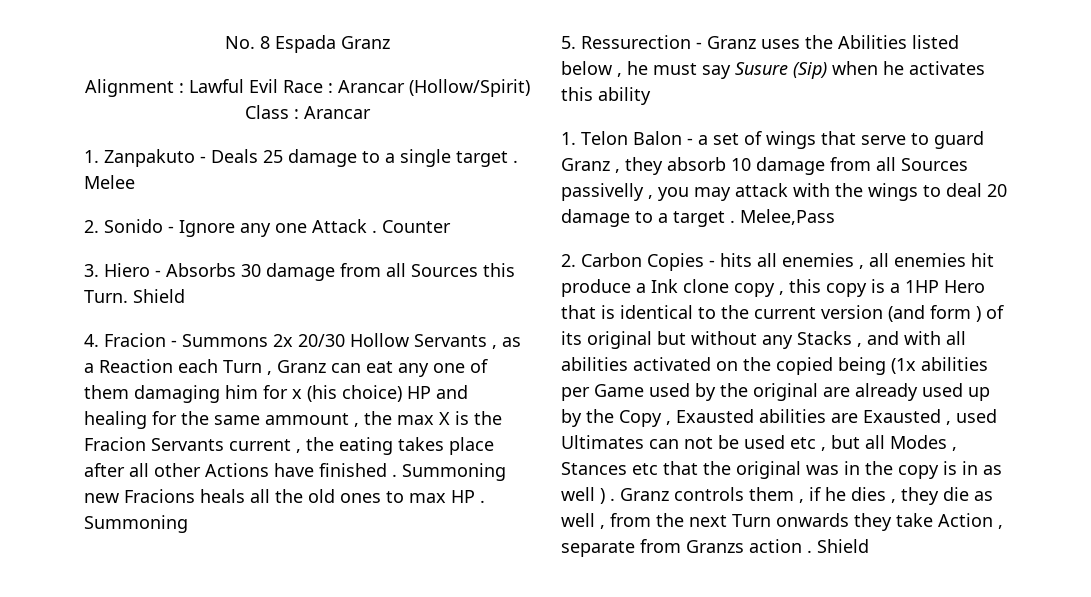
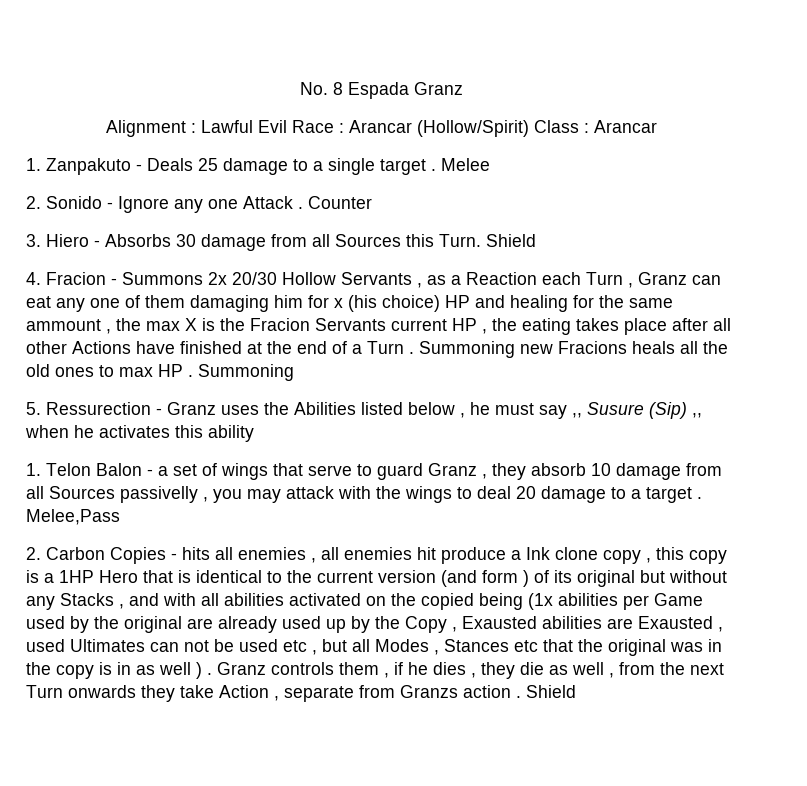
(291, 445) none -> [452,318,477,331] HP
(387, 470) none -> [247,341,404,354] at the end of a Turn
(731, 72) none -> [572,413,582,418] ,,
(827, 70) none -> [692,413,702,418] ,,

